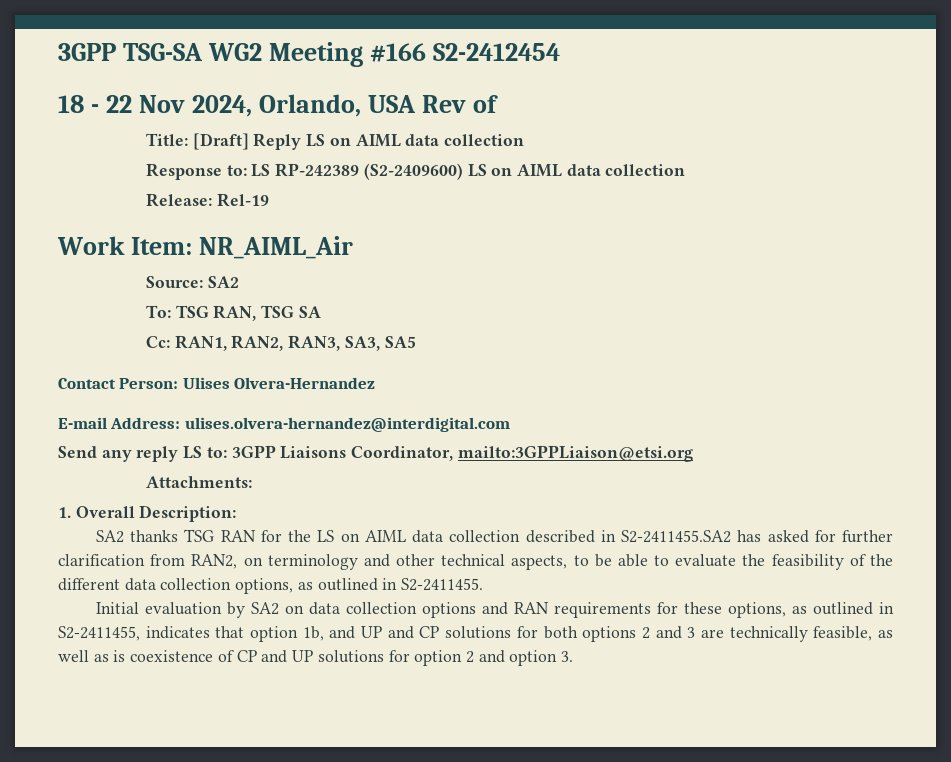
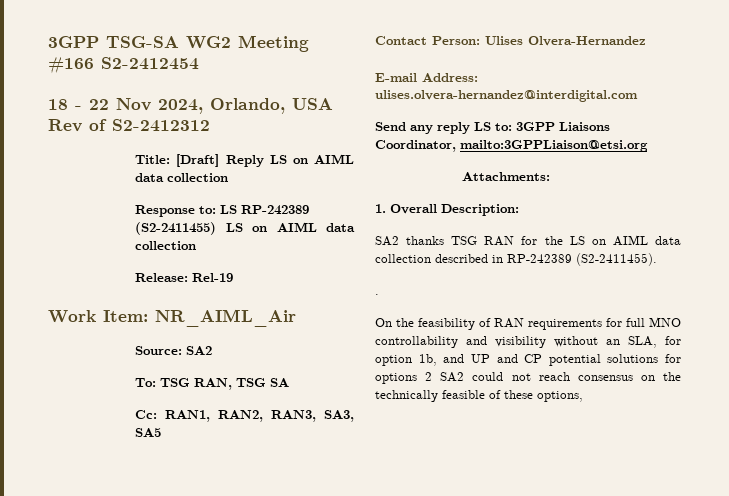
(499, 104) none -> [112,119,210,132] S2-2412312
[363,163,463,180] (S2-2409600) -> [135,222,217,235] (S2-2411455)
[621,530,894,543] [58,554,893,570] [58,578,484,594] [95,602,894,618] [58,626,245,641] S2-2411455.SA2 has asked for further clarification from RAN2, on terminology and other technical aspects, to be able to evaluate the feasibility of the different data collection options, as outlined in S2-2411455. // Initial evaluation by SA2 on data collection options and RAN requirements for these options, as outlined in S2-2411455, indicates that -> [507,253,657,266] [375,294,379,295] [375,317,681,330] [375,336,681,348] RP-242389 (S2-2411455). // . // On the feasibility of RAN requirements for full MNO controllability and visibility without an SLA, for
[445,626,578,639] solutions for both -> [548,354,681,366] potential solutions for
[655,626,894,642] [58,650,574,666] and 3 are technically feasible, as well as is coexistence of CP and UP solutions for option 2 and option 3. -> [440,372,681,382] [375,390,583,402] SA2 could not reach consensus on the technically feasible of these options,

